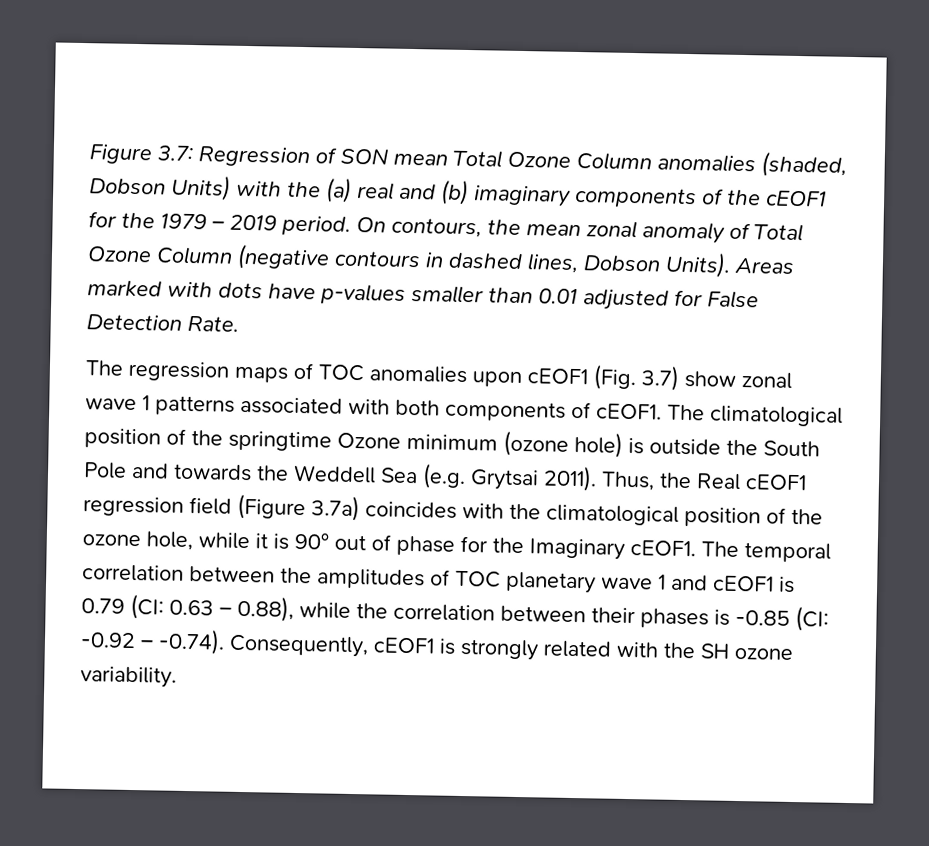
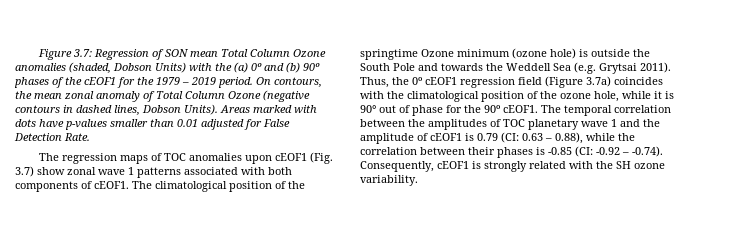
[507,151,652,171] Ozone Column -> [249,49,326,57] Column Ozone
[357,182,394,200] real -> [251,63,262,71] 0º
[473,185,697,209] imaginary components -> [303,63,320,71] [14,77,49,88] 90º phases
[87,246,233,265] Ozone Column -> [185,91,261,99] Column Ozone
[696,473,741,491] Real -> [412,77,422,85] 0º
[529,538,625,560] Imaginary -> [484,105,500,113] 90º
(708, 582) none -> [643,119,660,127] [360,133,428,144] the amplitude of

